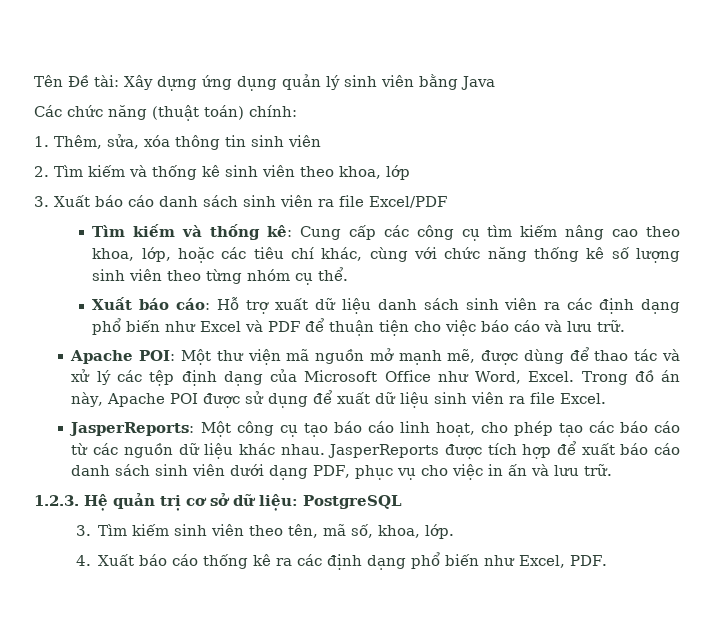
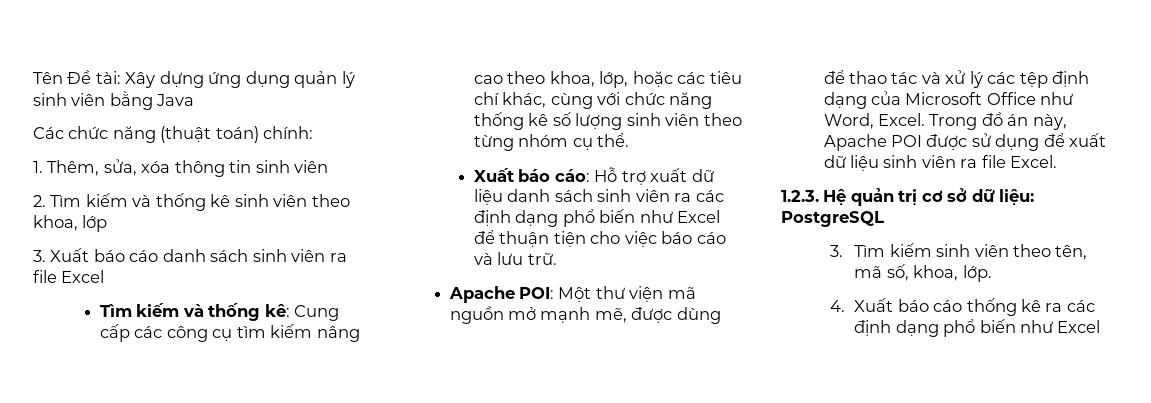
[369,196,447,208] Excel/PDF -> [61,270,105,283] Excel
[245,320,301,332] và PDF -> (721, 216) none
[69,421,680,437] [71,441,681,459] [71,464,613,480] // JasperReports: Một công cụ tạo báo cáo linh hoạt, cho phép tạo các báo cáo từ các nguồn dữ liệu khác nhau. JasperReports được tích hợp để xuất báo cáo danh sách sinh viên dưới dạng PDF, phục vụ cho việc in ấn và lưu trữ. -> (1058, 161) none
[519,555,608,568] Excel, PDF. -> [1057,320,1101,333] Excel

